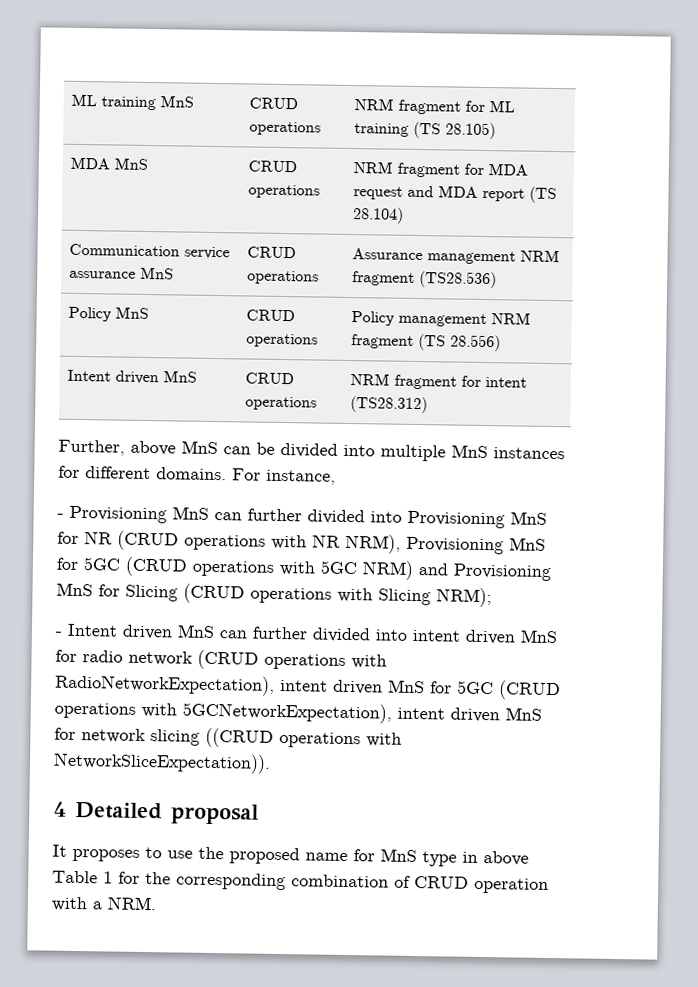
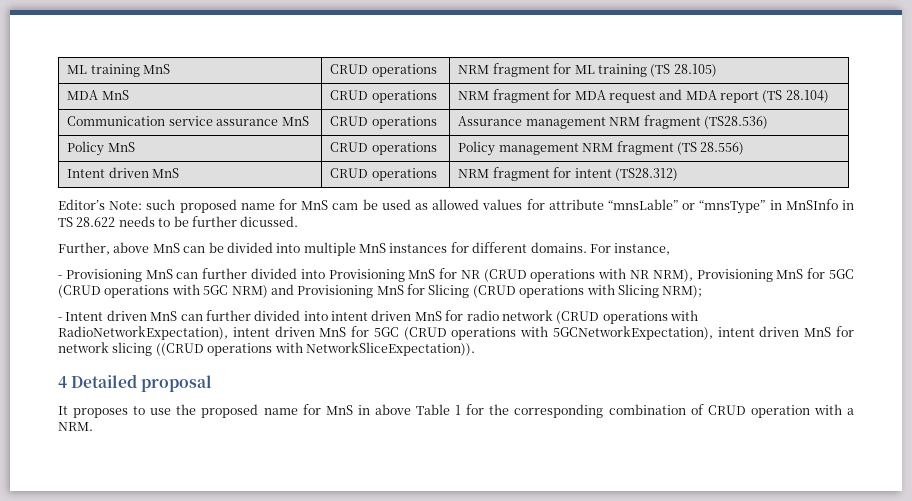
(428, 404) none -> [58,199,855,214] [58,216,299,227] // Editor’s Note: such proposed name for MnS cam be used as allowed values for attribute “mnsLable” or “mnsType” in MnSInfo in TS 28.622 needs to be further dicussed.
[422,851,457,867] type -> (353, 410) none

